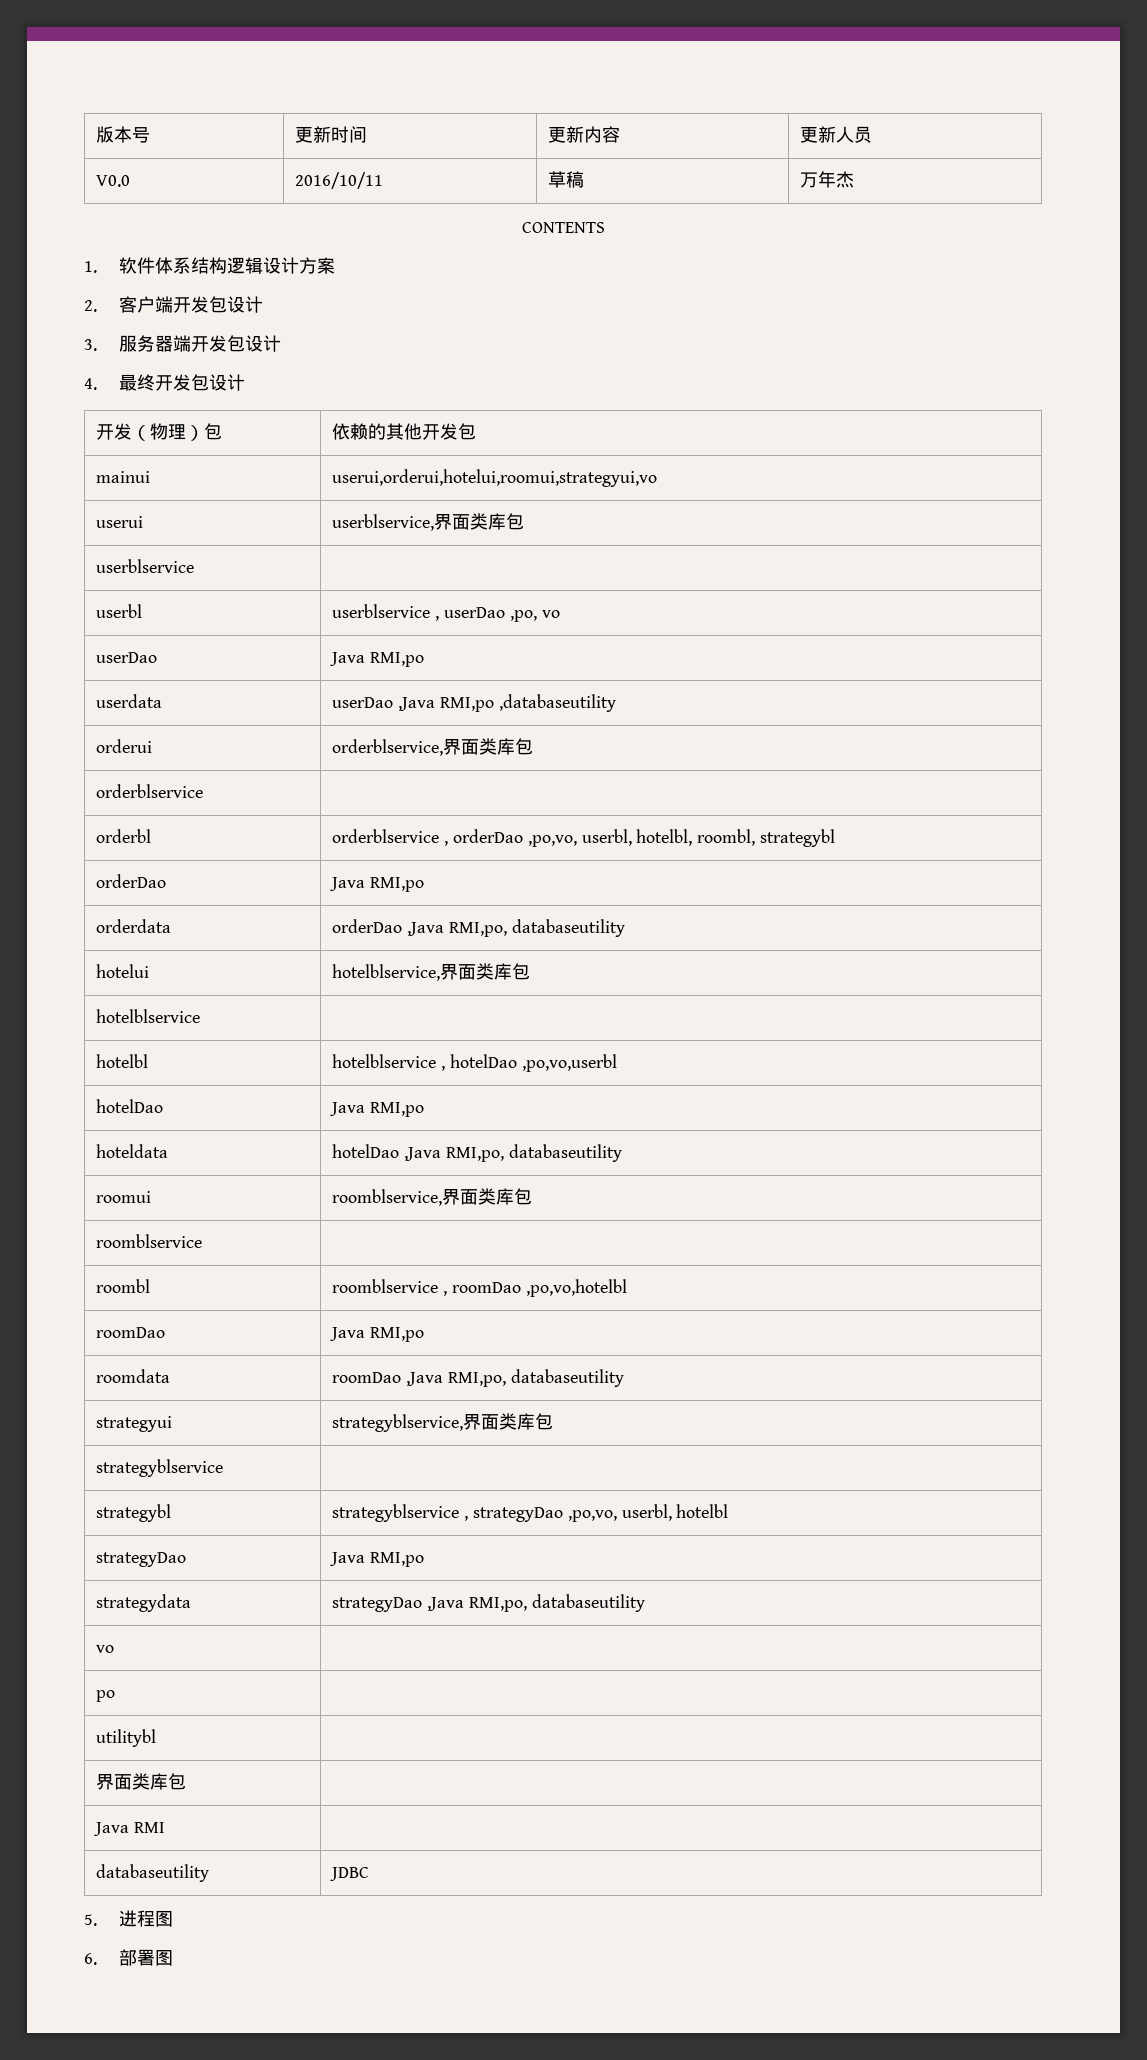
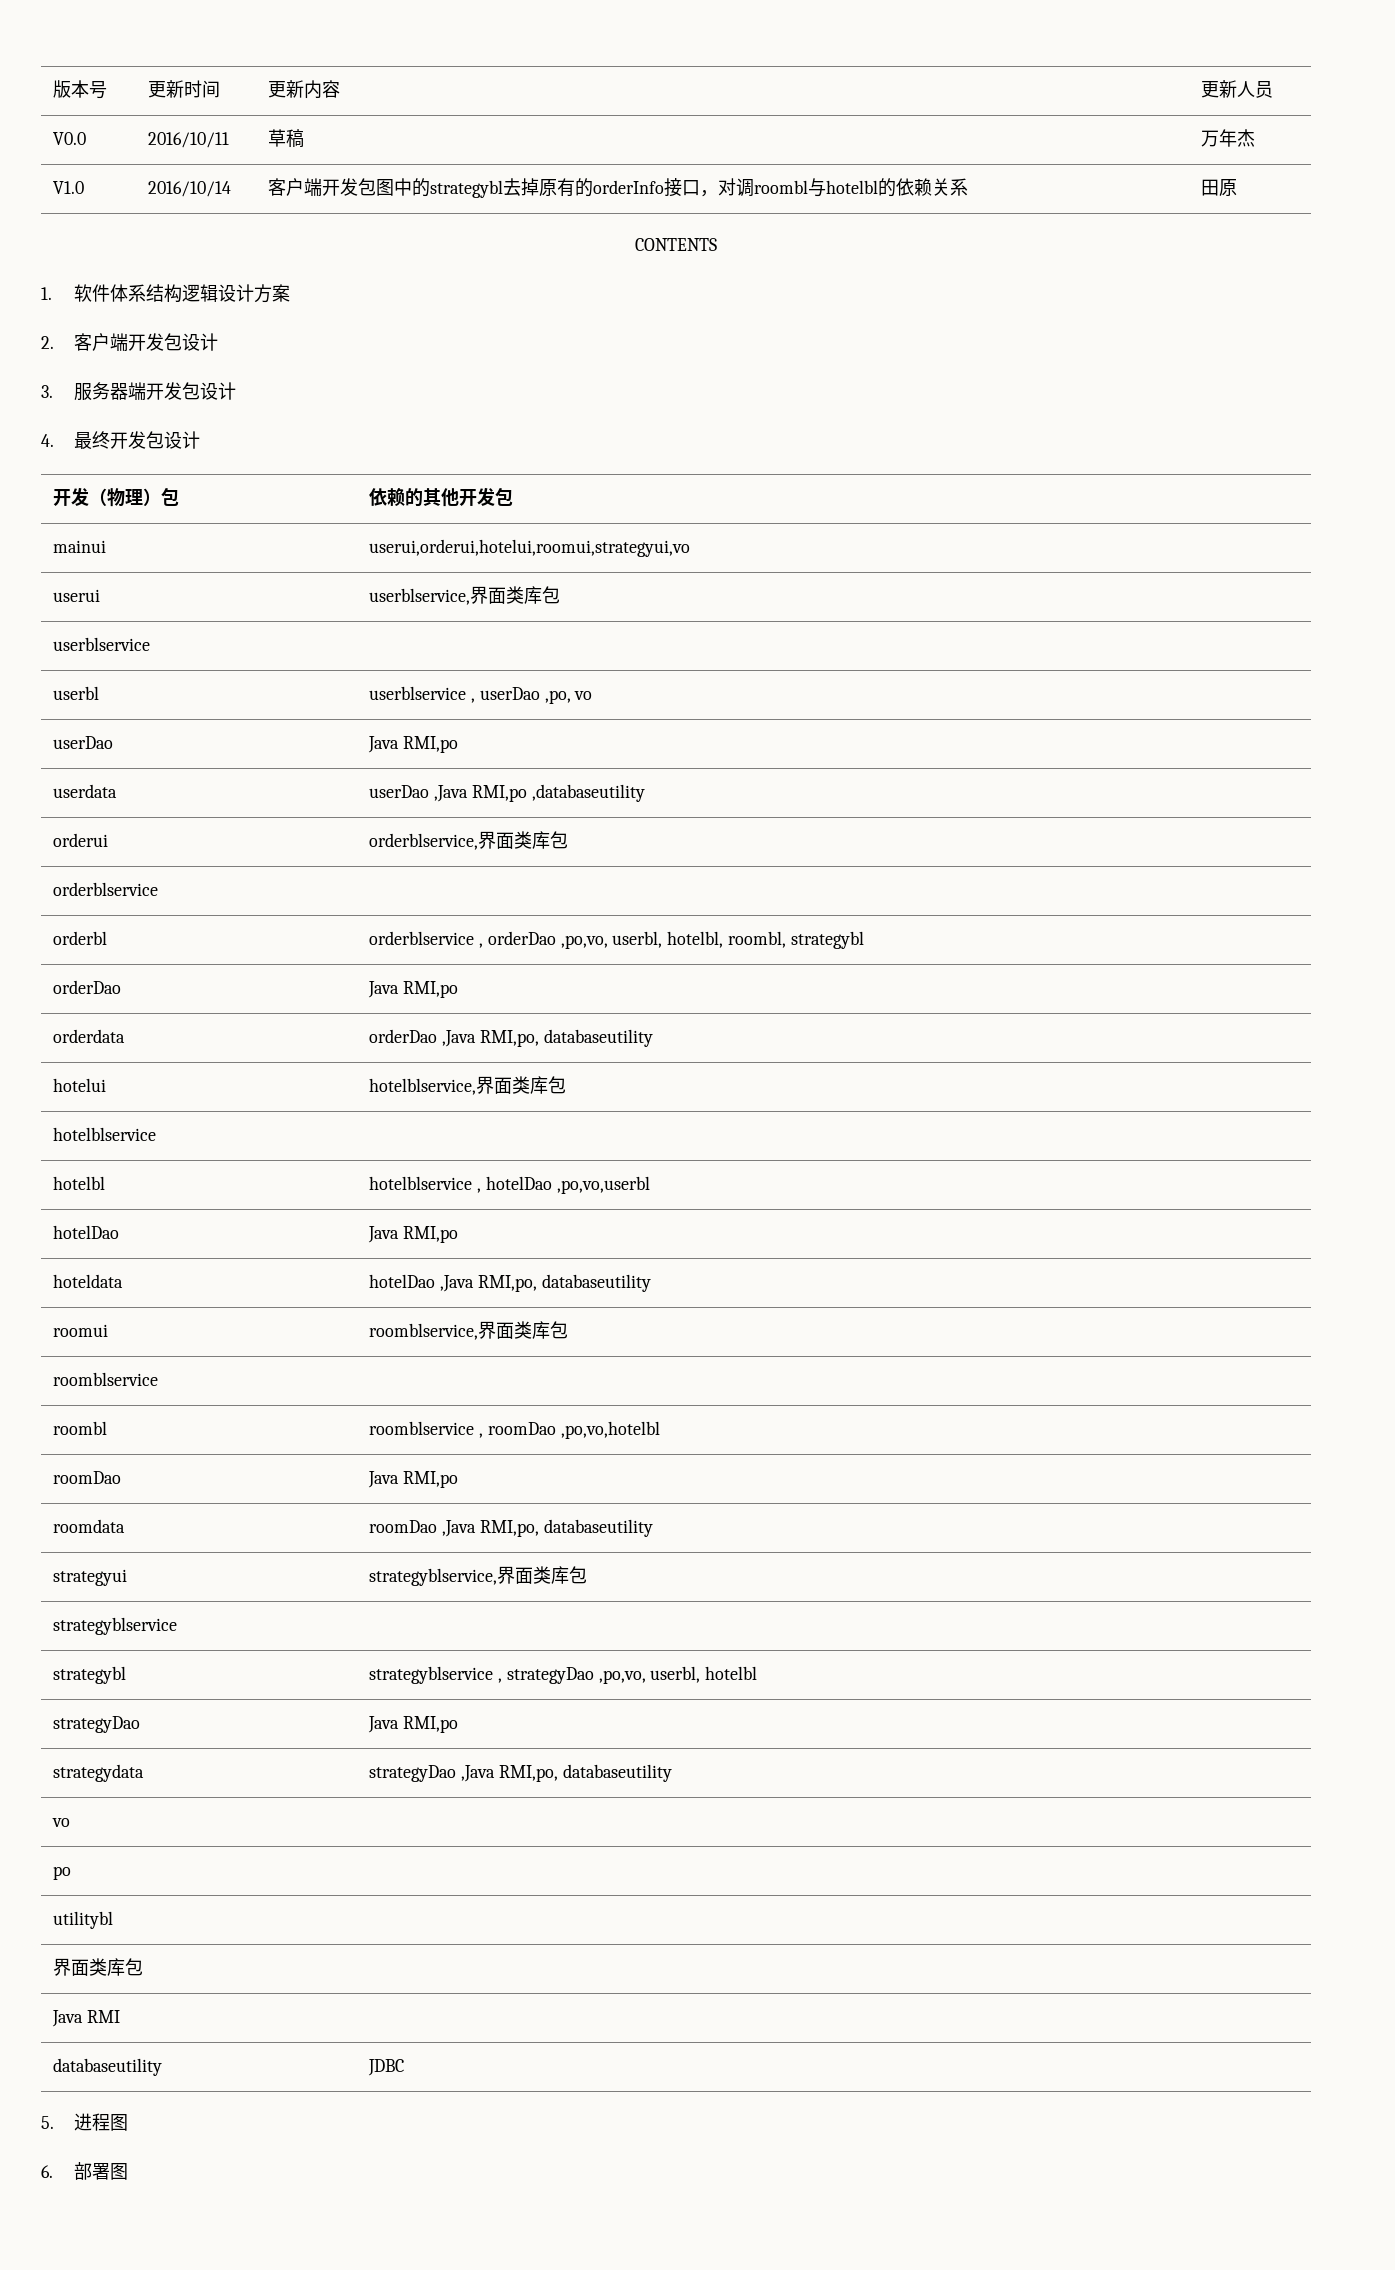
(855, 179) none -> [52,181,84,194] [147,181,231,197] [267,178,968,198] [1200,179,1237,196] // V1.0 | 2016/10/14 | 客户端开发包图中的strategybl去掉原有的orderInfo接口，对调roombl与hotelbl的依赖关系 | 田原

